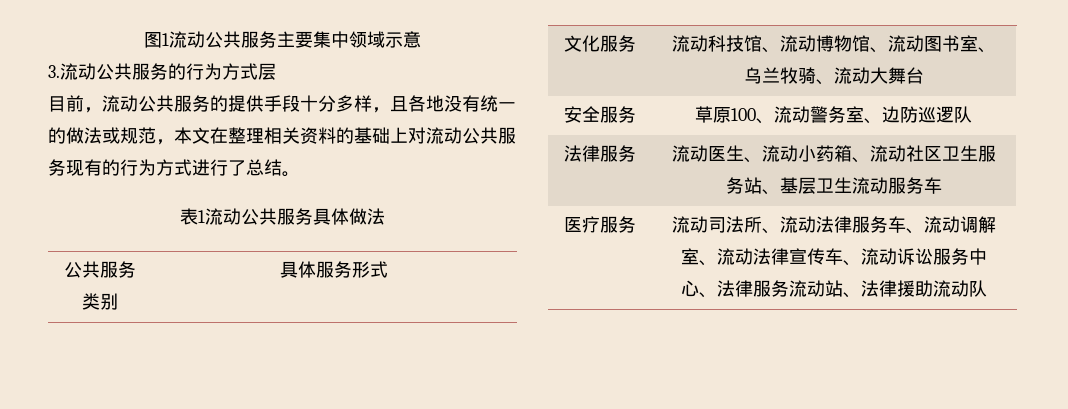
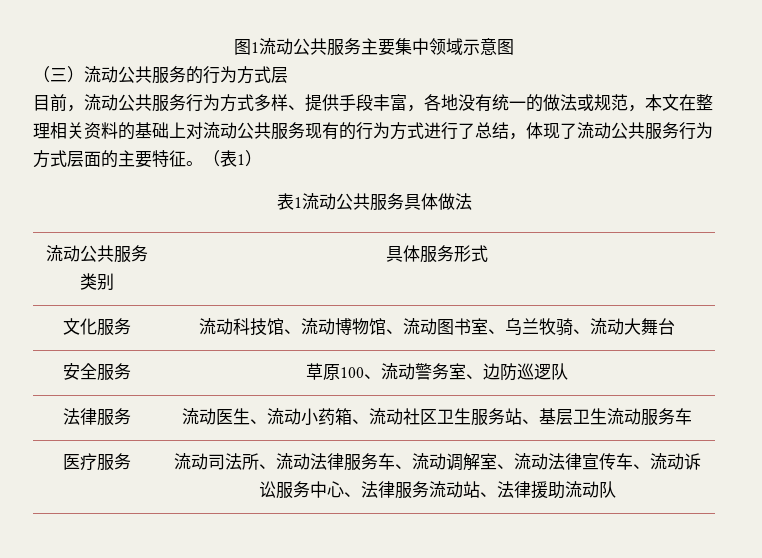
[48,65,60,78] // 3. -> [497,39,514,55] [33,66,84,83] 图 // （三）
[210,95,408,113] 的提供手段十分多样，且 -> [186,94,424,112] 行为方式多样、提供手段丰富，
[282,171,300,177] 。 -> [509,122,713,140] [33,150,262,168] ，体现了流动公共服务行为方式层面的主要特征。（表1）
(385, 216) none -> [45,245,80,262] 流动

